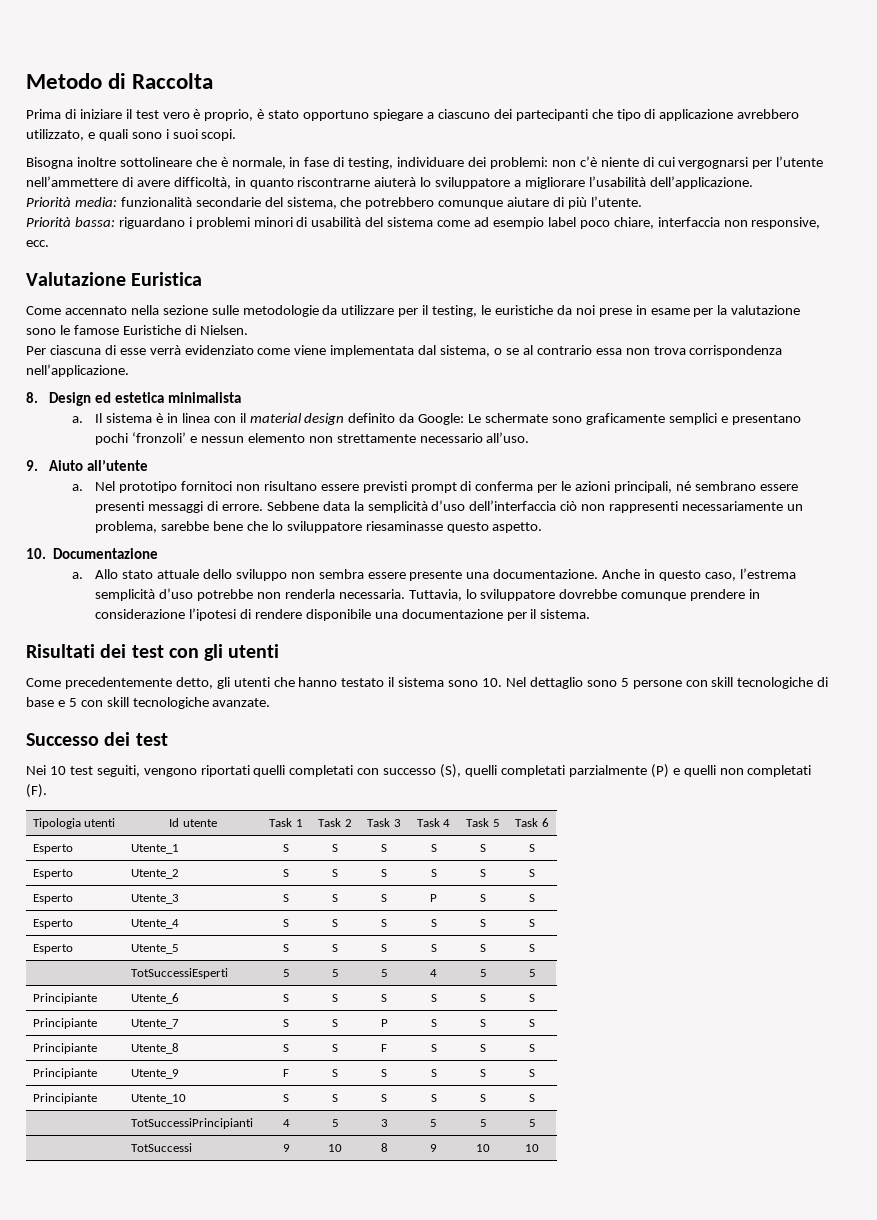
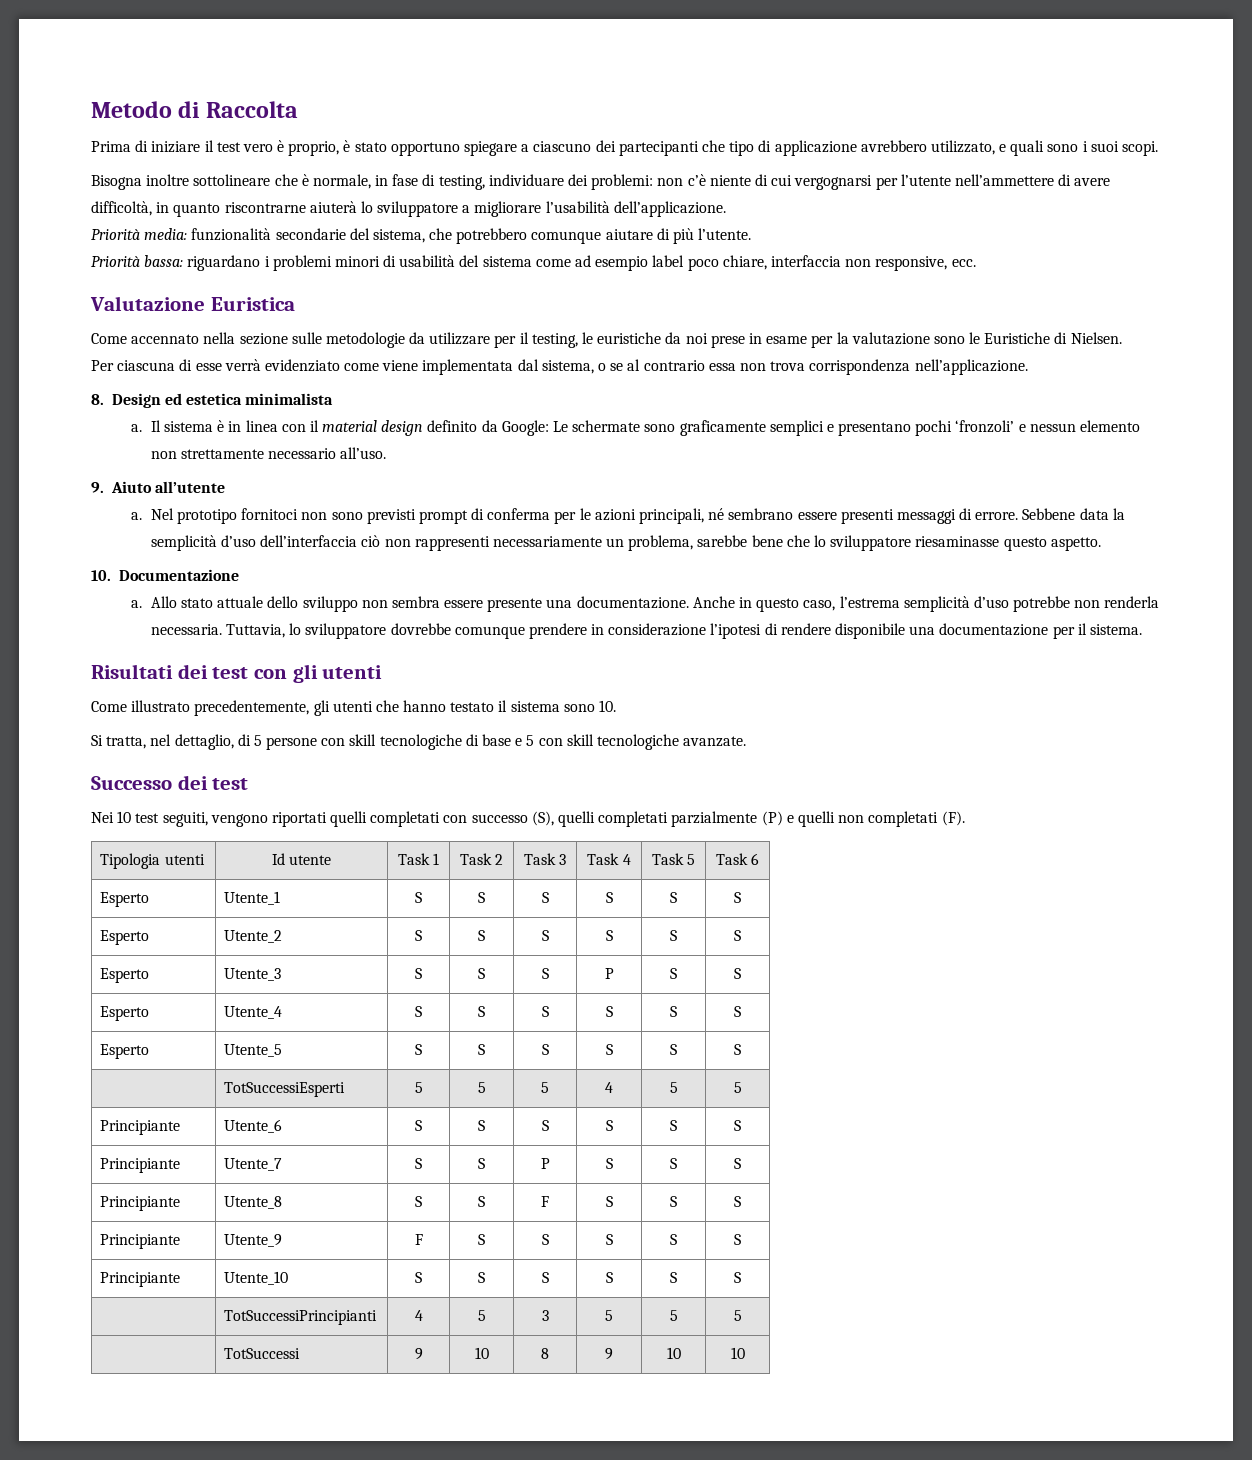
[73,325,119,335] famose -> (981, 338) none
[263,481,359,491] risultano essere -> [331,512,363,520] sono
[64,677,213,689] precedentemente detto, -> [131,700,310,716] illustrato precedentemente,
[505,677,617,689] Nel dettaglio sono -> [91,734,251,750] // Si tratta, nel dettaglio, di

